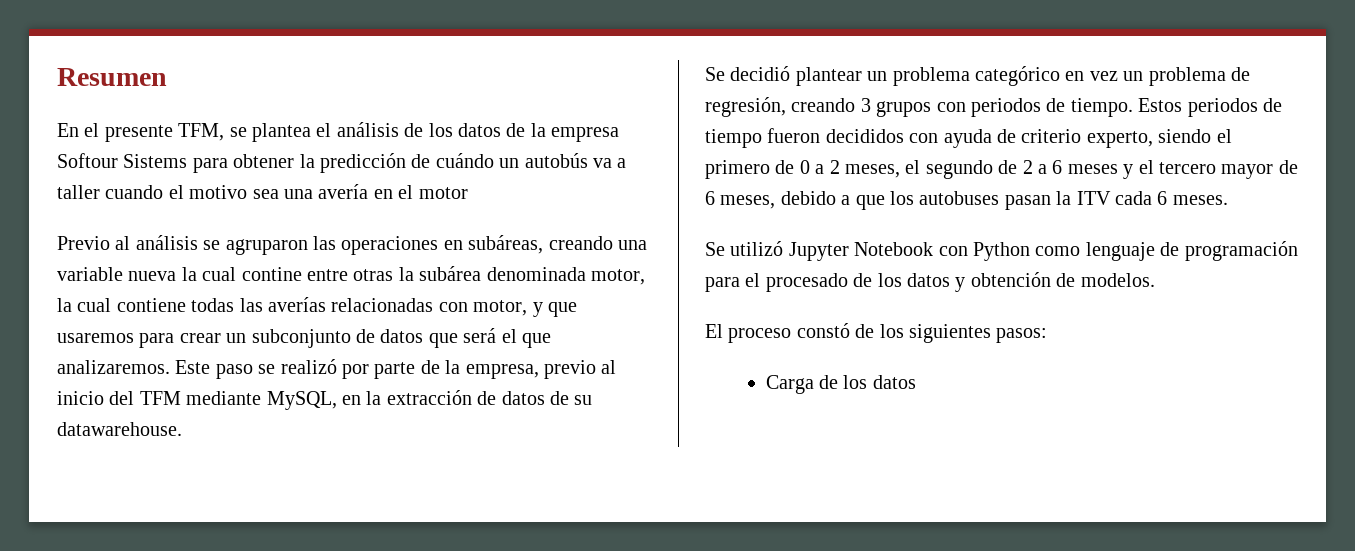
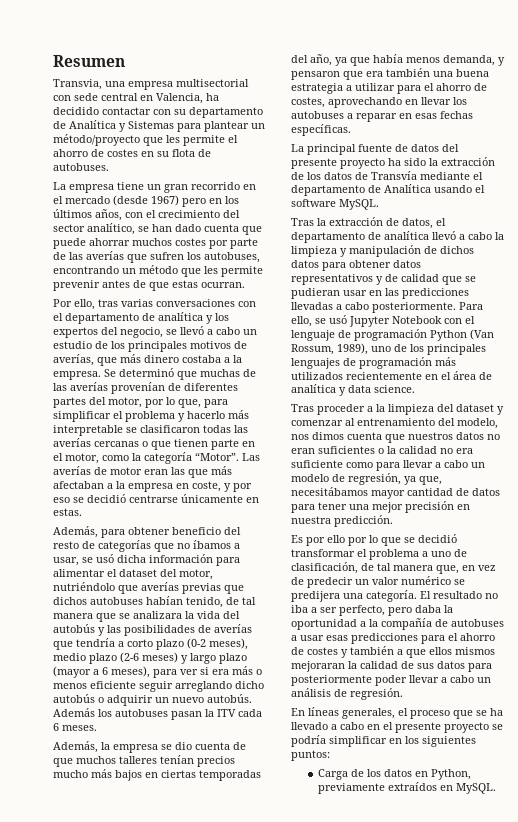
[57,122,620,142] [57,153,627,173] [57,184,468,199] [57,235,647,255] [57,266,645,285] [57,297,577,317] [57,328,551,348] [57,359,617,379] [57,390,593,410] [57,422,182,436] [705,66,1250,86] [705,97,1282,117] [705,128,1232,148] [705,160,1298,179] [705,191,885,210] En el presente TFM, se plantea el análisis de los datos de la empresa Softour Sistems para obtener la predicción de cuándo un autobús va a taller cuando el motivo sea una avería en el motor // Previo al análisis se agruparon las operaciones en subáreas, creando una variable nueva la cual contine entre otras la subárea denominada motor, la cual contiene todas las averías relacionadas con motor, y que usaremos para crear un subconjunto de datos que será el que analizaremos. Este paso se realizó por parte de la empresa, previo al inicio del TFM mediante MySQL, en la extracción de datos de su datawarehouse. // Se decidió plantear un problema categórico en vez un problema de regresión, creando 3 grupos con periodos de tiempo. Estos periodos de tiempo fueron decididos con ayuda de criterio experto, siendo el primero de 0 a 2 meses, el segundo de 2 a 6 meses y el tercero mayor de 6 meses, debido a que -> [53,79,249,90] [53,93,219,104] [53,107,263,118] [53,120,265,132] [53,134,238,146] [53,149,211,157] [53,163,109,171] [53,182,256,193] [53,195,239,207] [53,209,240,221] [53,223,262,235] [53,238,258,249] [53,251,260,263] [53,265,263,277] [53,280,245,291] [53,299,256,310] [53,312,229,324] [53,326,257,338] [53,341,247,352] [53,354,242,366] [53,368,256,380] [53,382,238,394] [53,397,228,408] [53,410,249,422] [53,425,248,436] [53,438,255,450] [53,452,260,464] [53,466,232,478] [53,481,252,492] [53,494,259,503] [53,508,82,516] [53,526,241,538] [53,540,240,552] [53,554,240,566] [53,569,213,580] [53,582,244,594] [53,596,256,608] [53,611,240,622] [53,624,252,636] [53,638,248,650] [53,652,247,664] [53,666,262,678] [53,681,264,692] [53,694,252,706] [53,708,95,717] Transvia, una empresa multisectorial con sede central en Valencia, ha decidido contactar con su departamento de Analítica y Sistemas para plantear un método/proyecto que les permite el ahorro de costes en su flota de autobuses. // La empresa tiene un gran recorrido en el mercado (desde 1967) pero en los últimos años, con el crecimiento del sector analítico, se han dado cuenta que puede ahorrar muchos costes por parte de las averías que sufren los autobuses, encontrando un método que les permite prevenir antes de que estas ocurran. // Por ello, tras varias conversaciones con el departamento de analítica y los expertos del negocio, se llevó a cabo un estudio de los principales motivos de averías, que más dinero costaba a la empresa. Se determinó que muchas de las averías provenían de diferentes partes del motor, por lo que, para simplificar el problema y hacerlo más interpretable se clasificaron todas las averías cercanas o que tienen parte en el motor, como la categoría “Motor”. Las averías de motor eran las que más afectaban a la empresa en coste, y por eso se decidió centrarse únicamente en estas. // Además, para obtener beneficio del resto de categorías que no íbamos a usar, se usó dicha información para alimentar el dataset del motor, nutriéndolo que averías previas que dichos autobuses habían tenido, de tal manera que se analizara la vida del autobús y las posibilidades de averías que tendría a corto plazo (0-2 meses), medio plazo (2-6 meses) y largo plazo (mayor a 6 meses), para ver si era más o menos eficiente seguir arreglando dicho autobús o adquirir un nuevo autobús. Además
[705,241,784,256] Se utilizó -> [53,741,246,753] [53,755,235,767] [53,769,261,781] [291,54,505,66] [291,68,489,80] [291,83,487,94] [291,97,467,108] [291,111,473,122] [291,124,351,136] [291,144,459,155] [291,157,495,169] [291,171,483,180] [291,184,485,196] [291,199,379,210] [291,217,446,229] [291,231,504,243] [291,245,474,257] [291,260,421,271] [291,274,476,285] [291,288,469,299] [291,302,483,313] [291,315,347,327] Además, la empresa se dio cuenta de que muchos talleres tenían precios mucho más bajos en ciertas temporadas del año, ya que había menos demanda, y pensaron que era también una buena estrategia a utilizar para el ahorro de costes, aprovechando en llevar los autobuses a reparar en esas fechas específicas. // La principal fuente de datos del presente proyecto ha sido la extracción de los datos de Transvía mediante el departamento de Analítica usando el software MySQL. // Tras la extracción de datos, el departamento de analítica llevó a cabo la limpieza y manipulación de dichos datos para obtener datos representativos y de calidad que se pudieran usar en las predicciones llevadas a cabo posteriormente. Para ello, se usó
[973,242,1081,261] Python como -> [465,316,475,324] el
[705,272,1155,292] [705,323,875,343] para el procesado de los datos y obtención de modelos. // El proceso constó de -> [430,329,494,341] [291,343,486,355] [291,357,456,369] [291,371,492,380] [291,384,415,396] [291,404,504,415] [291,418,498,429] [291,432,500,443] [291,446,473,454] [291,460,485,471] [291,473,442,485] [291,487,500,499] [291,501,470,513] [291,515,393,527] [291,534,457,546] [291,549,467,560] [291,562,496,574] [291,576,465,588] [291,590,498,602] [291,605,453,616] [291,618,504,630] [291,633,495,644] [291,646,495,658] [291,661,492,672] [291,675,491,686] [291,688,403,700] [291,707,503,719] [291,722,503,733] [291,735,402,747] Python (Van Rossum, 1989), uno de los principales lenguajes de programación más utilizados recientemente en el área de analítica y data science. // Tras proceder a la limpieza del dataset y comenzar al entrenamiento del modelo, nos dimos cuenta que nuestros datos no eran suficientes o la calidad no era suficiente como para llevar a cabo un modelo de regresión, ya que, necesitábamos mayor cantidad de datos para tener una mejor precisión en nuestra predicción. // Es por ello por lo que se decidió transformar el problema a uno de clasificación, de tal manera que, en vez de predecir un valor numérico se predijera una categoría. El resultado no iba a ser perfecto, pero daba la oportunidad a la compañía de autobuses a usar esas predicciones para el ahorro de costes y también a que ellos mismos mejoraran la calidad de sus datos para posteriormente poder llevar a cabo un análisis de regresión. // En líneas generales, el proceso que se ha llevado a cabo en el presente proyecto se podría simplificar en
[996,328,1048,343] pasos: -> [291,750,330,761] puntos:
(916, 382) none -> [414,769,471,780] [317,782,496,794] en Python, previamente extraídos en MySQL.

